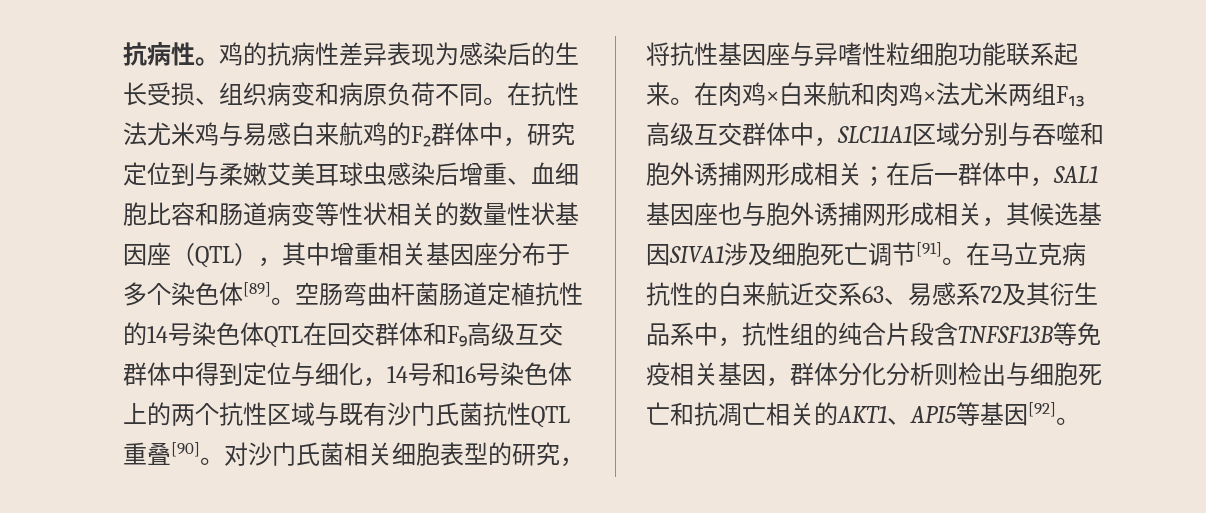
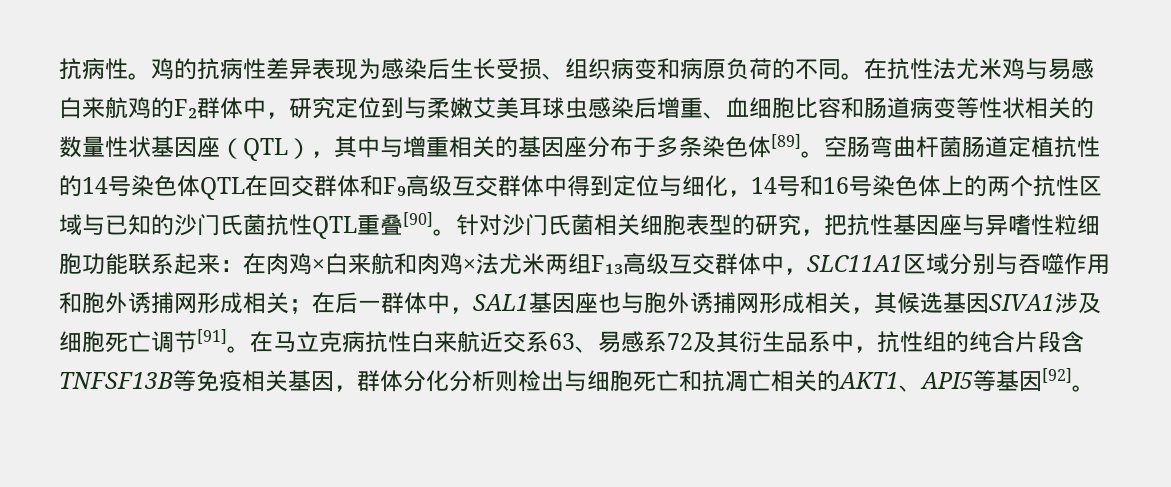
[531,42,555,66] 的 -> (450, 69) none
(435, 94) none -> [772,58,795,80] 的
(330, 254) none -> [380,136,403,157] 与
(426, 254) none -> [495,136,518,158] 的
[147,283,171,306] 个 -> [679,136,702,157] 条
[339,402,387,426] 既有 -> [105,214,174,236] 已知的
(224, 461) none -> [456,214,479,236] 针
[646,42,670,66] 将 -> [824,214,847,236] 把
[670,97,694,105] 。 -> [220,260,243,272] ：
(1080, 133) none -> [1064,253,1110,275] 作用
[694,282,718,306] 的 -> (411, 342) none

